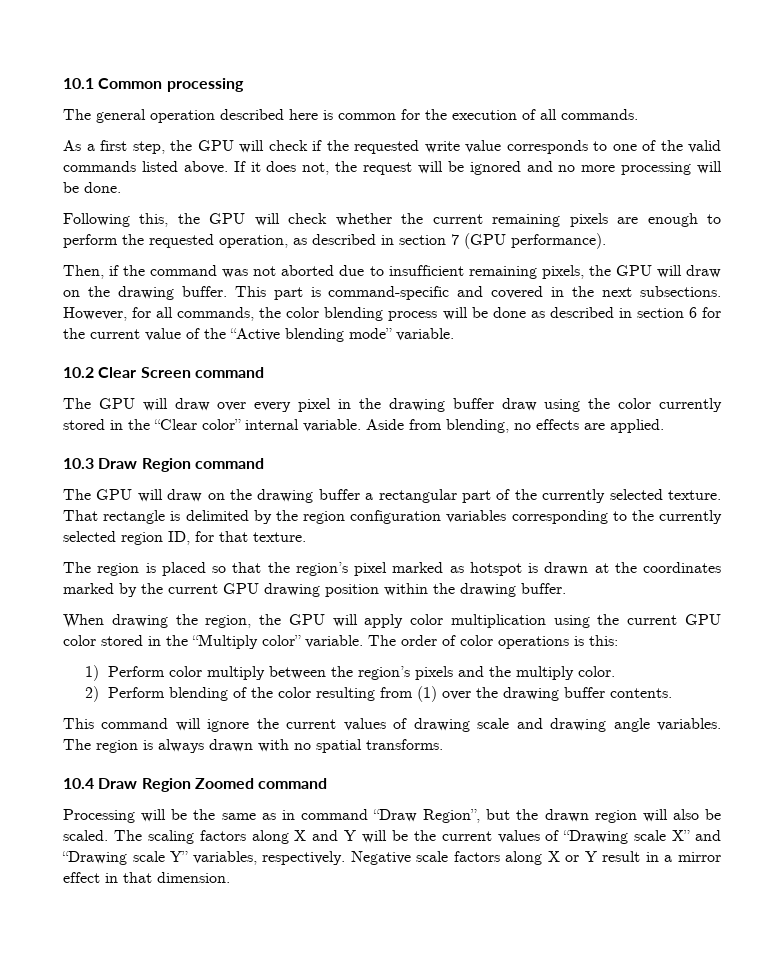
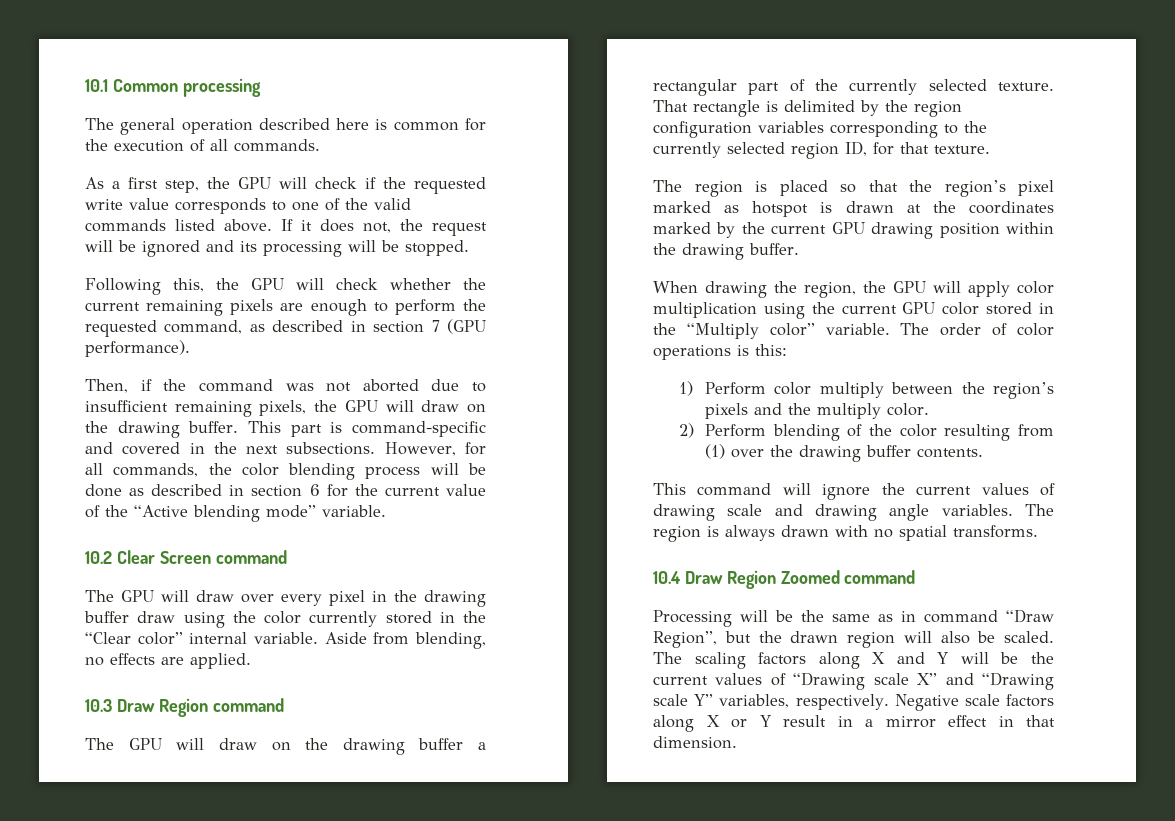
[558,165,616,172] no more -> [240,241,257,252] its
[84,182,121,193] done. -> [405,240,469,256] stopped.
[219,235,288,248] operation, -> [164,320,243,334] command,

